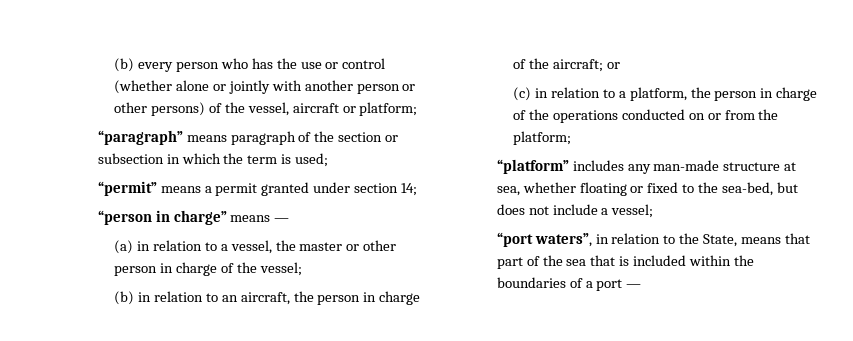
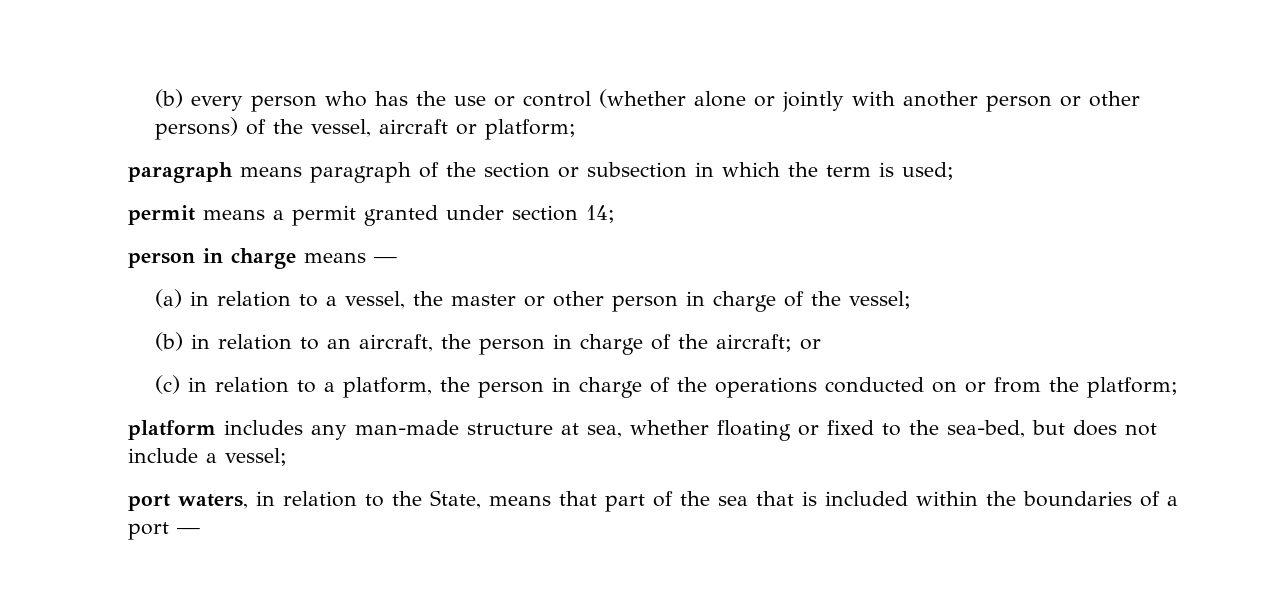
[97,130,183,145] “paragraph” -> [128,162,234,183] paragraph
[97,181,157,196] “permit” -> [128,205,196,225] permit
[97,210,227,225] “person in charge” -> [128,248,297,269] person in charge
[496,159,569,174] “platform” -> [128,420,217,440] platform
[496,232,592,247] “port waters”, -> [128,494,249,511] port waters,

